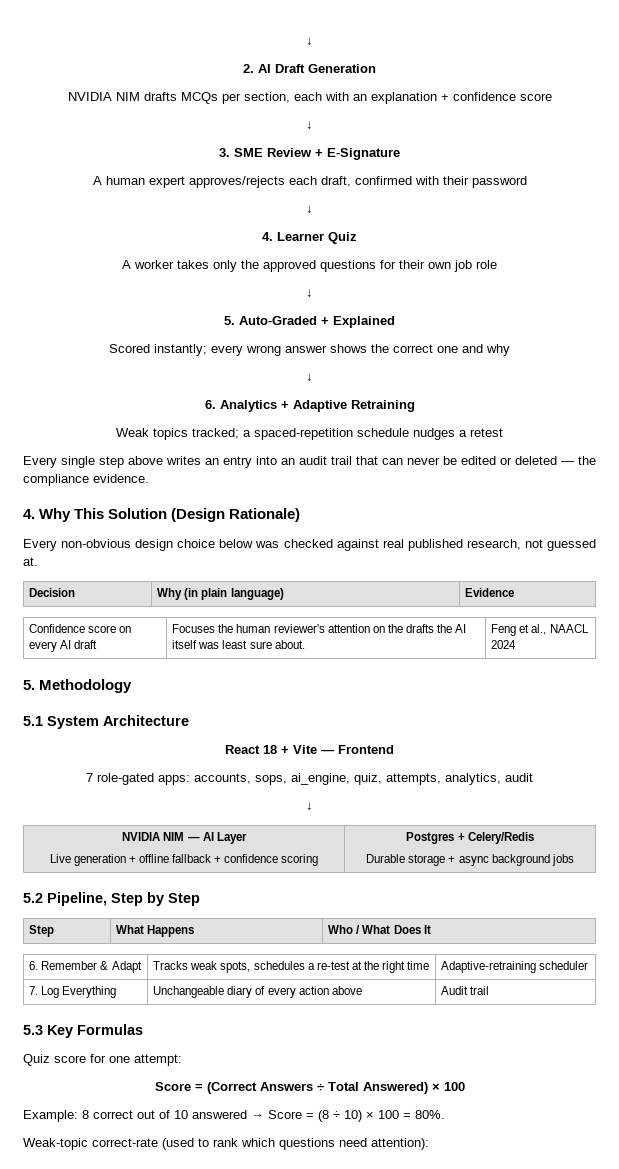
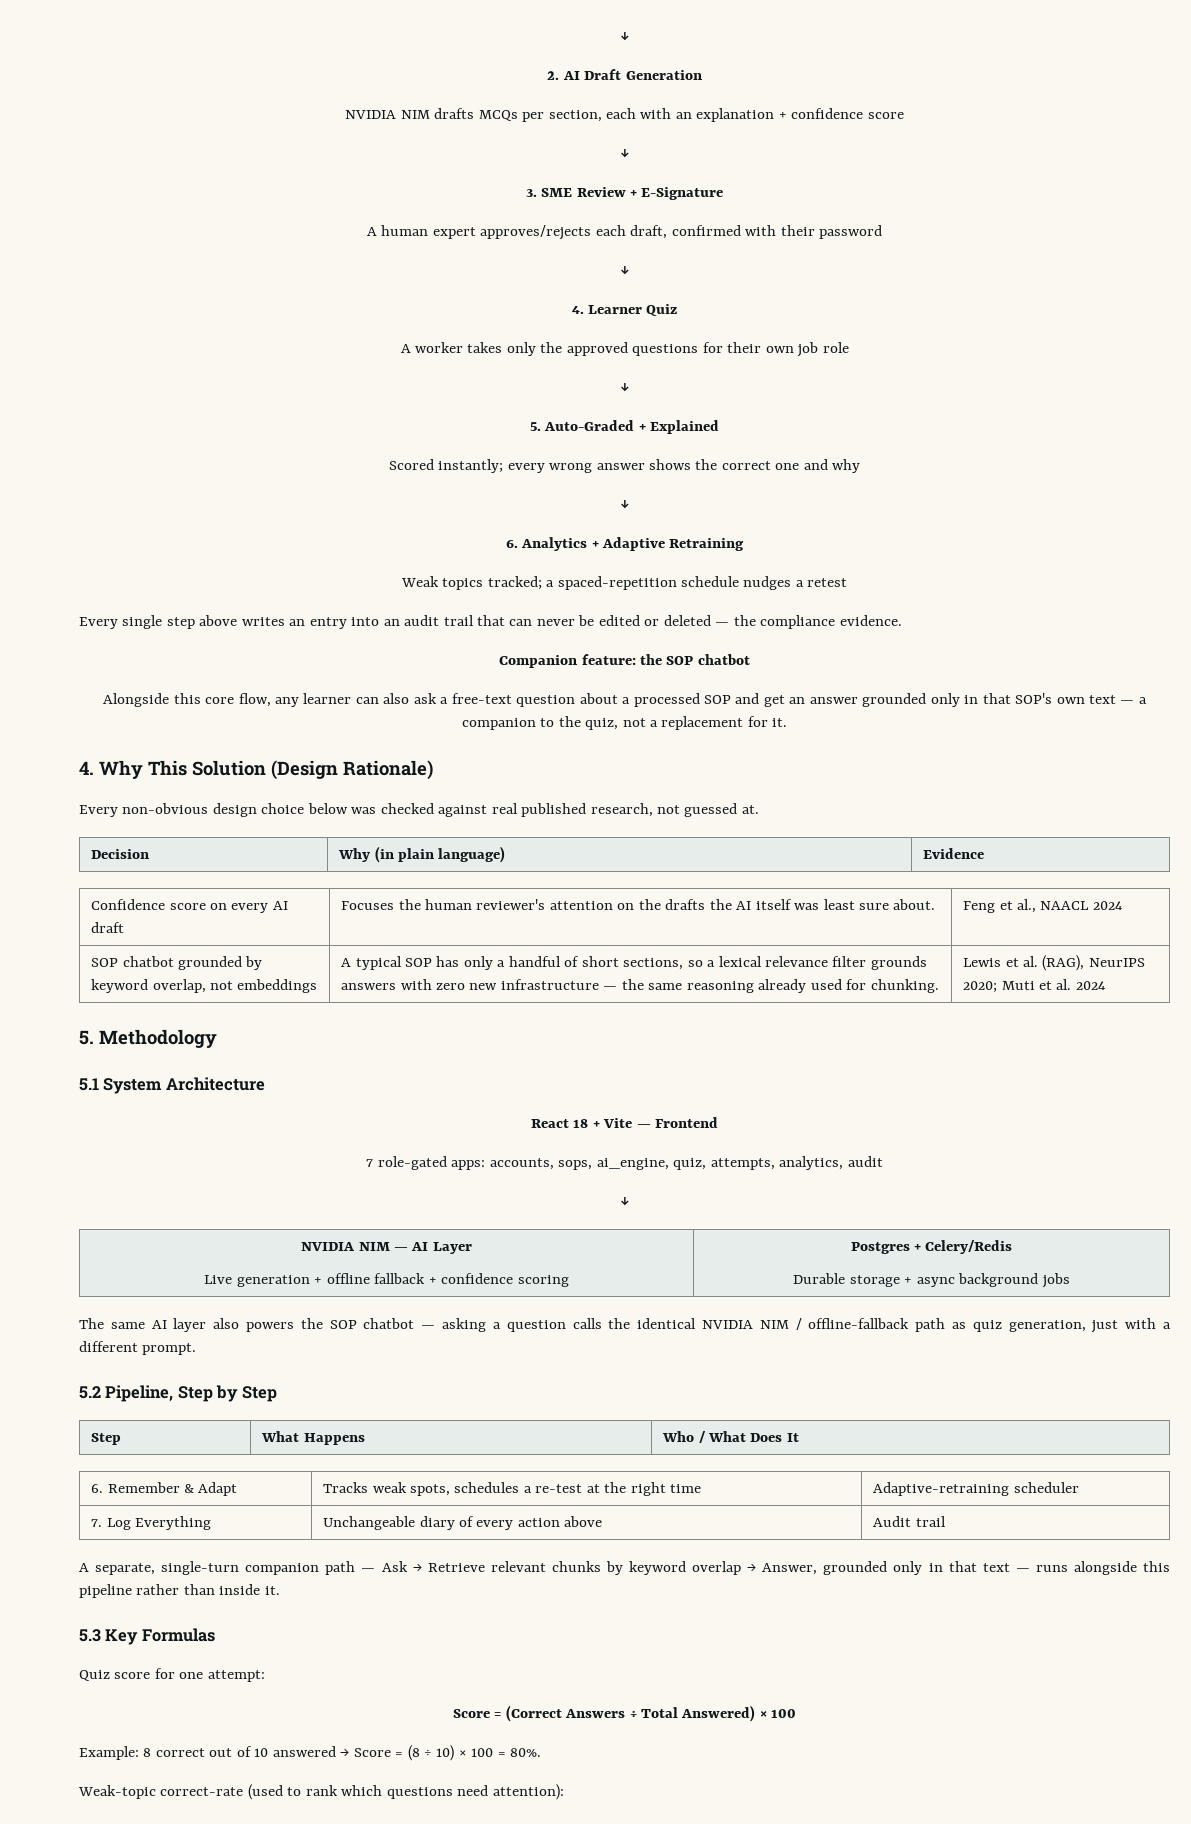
(149, 478) none -> [499,654,750,668] [103,693,1147,707] [461,716,788,730] // Companion feature: the SOP chatbot // Alongside this core flow, any learner can also ask a free-text question about a processed SOP and get an answer grounded only in that SOP's own text — a companion to the quiz, not a replacement for it.
(517, 644) none -> [91,956,263,970] [91,979,318,993] [341,956,927,970] [341,979,939,993] [963,955,1145,971] [963,979,1106,993] // SOP chatbot grounded by keyword overlap, not embeddings | A typical SOP has only a handful of short sections, so a lexical relevance filter grounds answers with zero new infrastructure — the same reasoning already used for chunking. | Lewis et al. (RAG), NeurIPS 2020; Muti et al. 2024
(574, 860) none -> [79,1318,1171,1333] [79,1341,197,1355] // The same AI layer also powers the SOP chatbot — asking a question calls the identical NVIDIA NIM / offline-fallback path as quiz generation, just with a different prompt.
(490, 990) none -> [79,1561,1171,1575] [79,1584,280,1598] // A separate, single-turn companion path — Ask → Retrieve relevant chunks by keyword overlap → Answer, grounded only in that text — runs alongside this pipeline rather than inside it.

